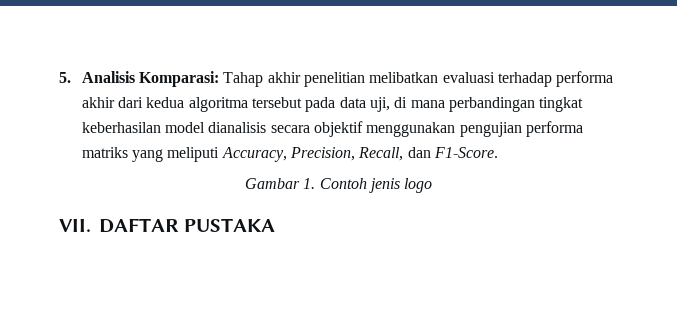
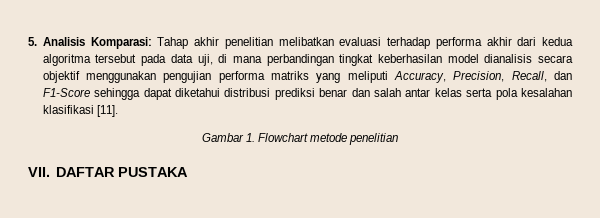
[433,147,498,158] F1-Score. -> [42,88,572,100] [42,105,118,117] F1-Score sehingga dapat diketahui distribusi prediksi benar dan salah antar kelas serta pola kesalahan klasifikasi [11].
[319,178,433,193] Contoh jenis logo -> [258,133,399,145] Flowchart metode penelitian

